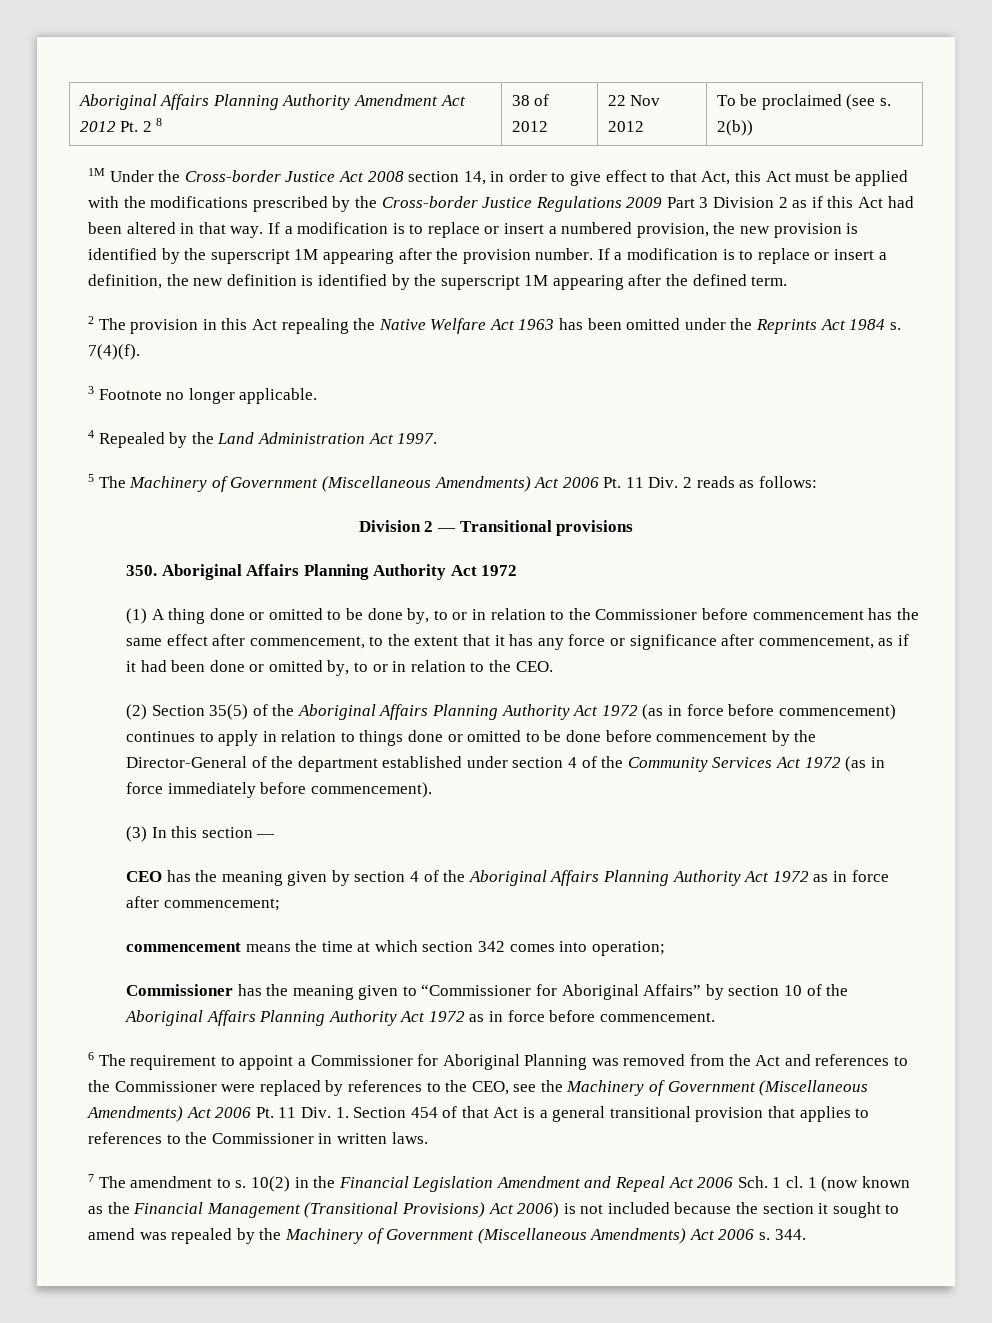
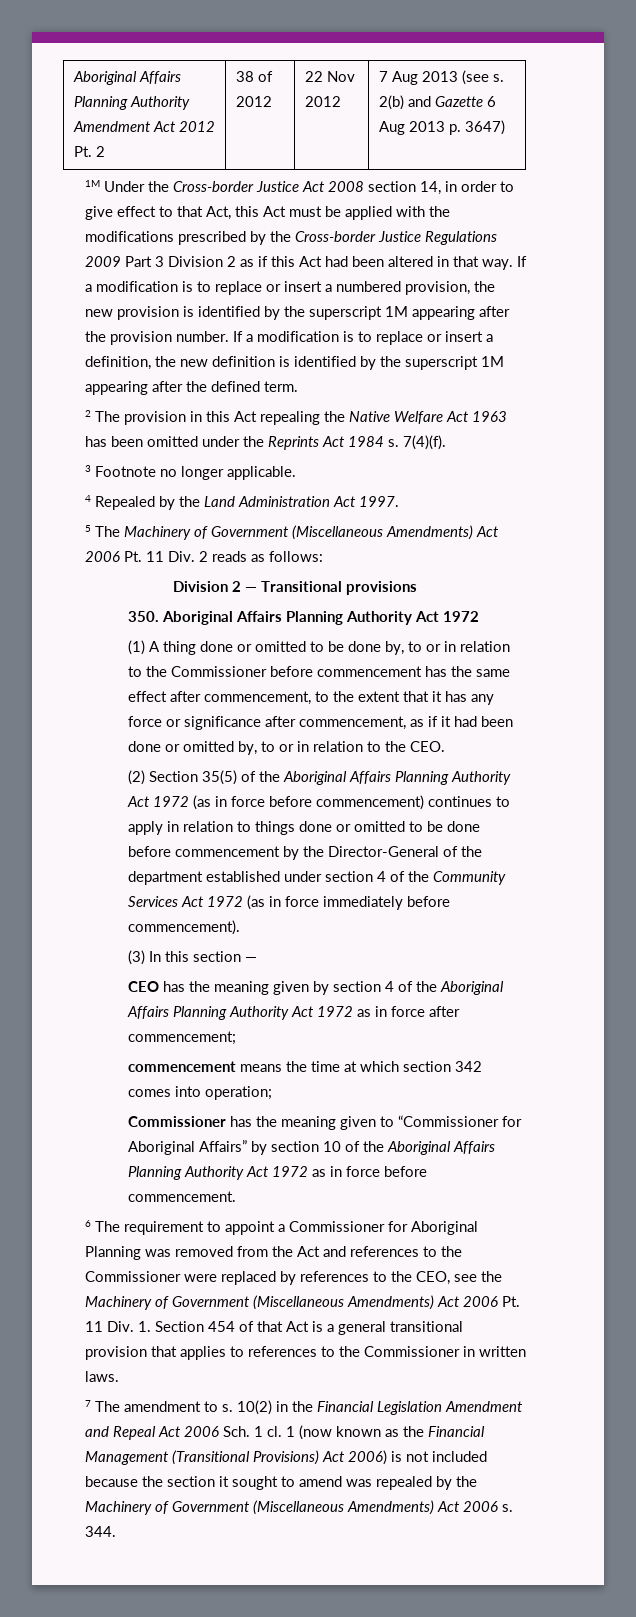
[156,118,163,126] 8 -> (105, 151) none
[716,94,892,110] [716,120,753,136] To be proclaimed (see s. 2(b)) -> [378,70,504,85] [378,95,496,110] [378,120,505,135] 7 Aug 2013 (see s. 2(b) and Gazette 6 Aug 2013 p. 3647)

